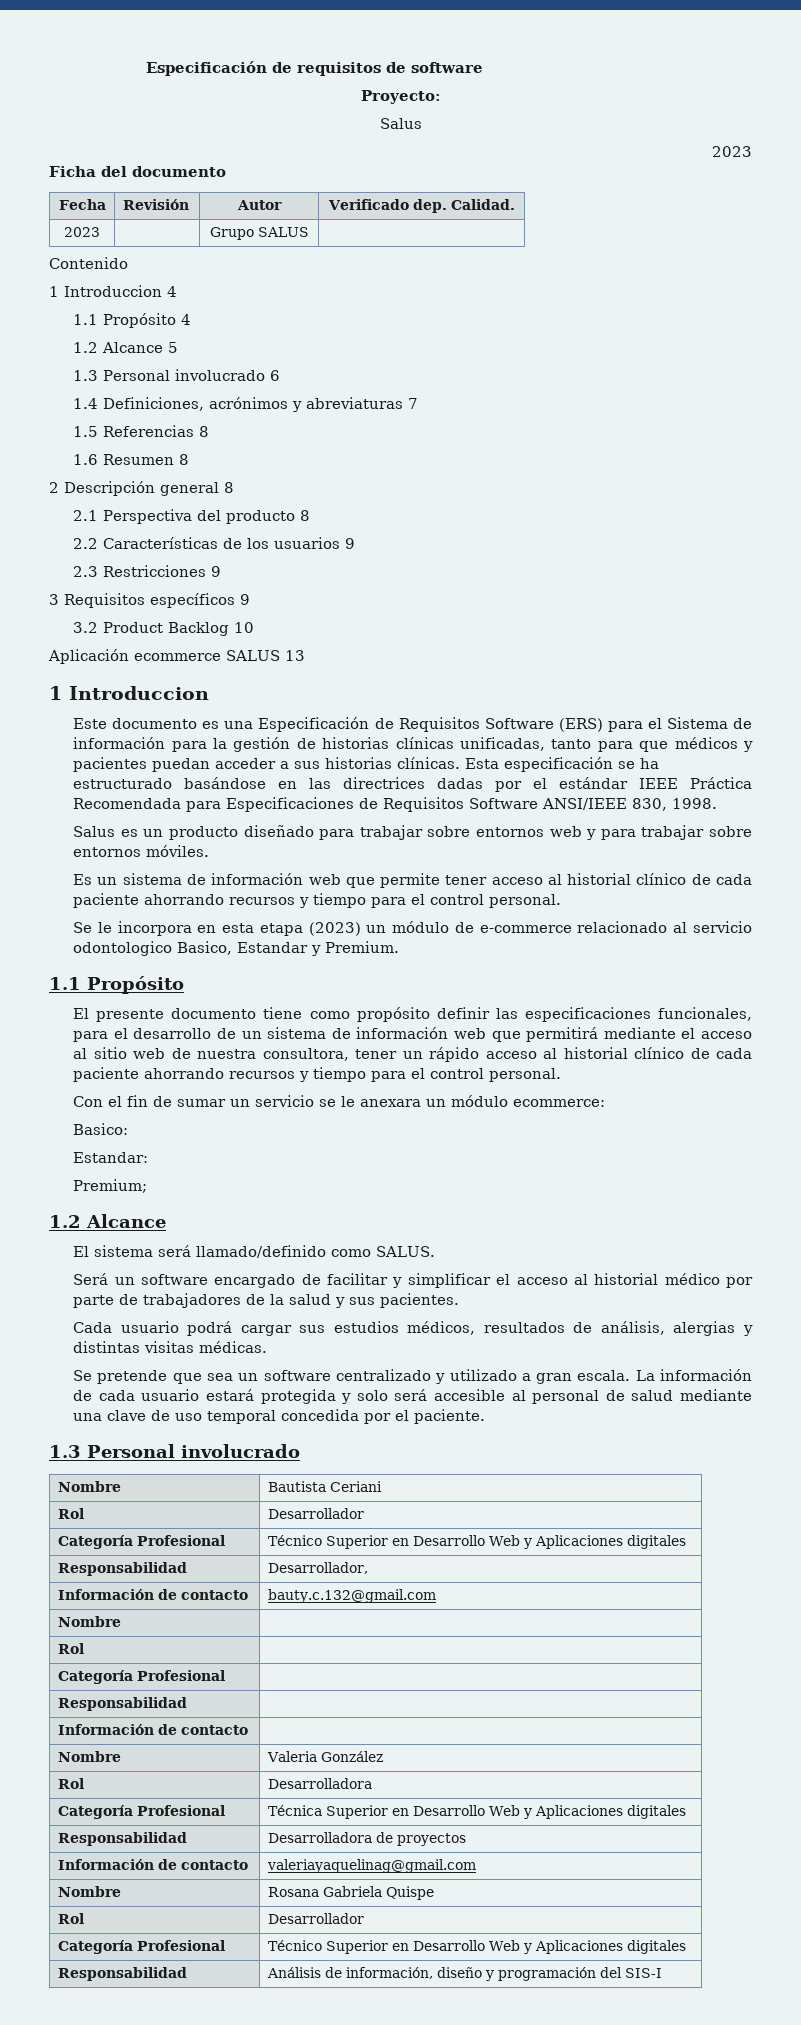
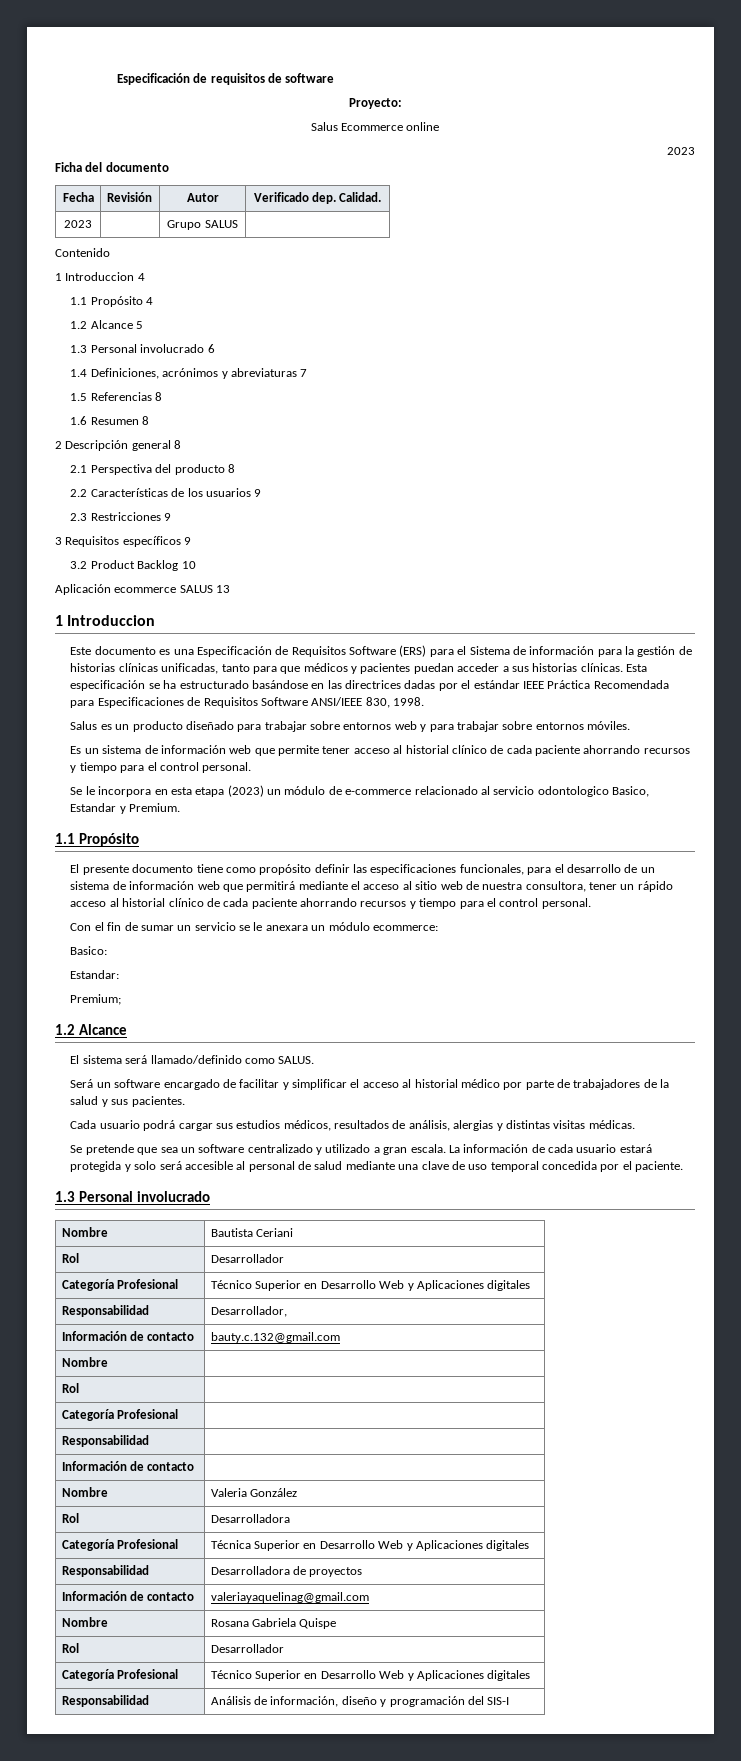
(422, 123) none -> [341,122,440,131] Ecommerce online

